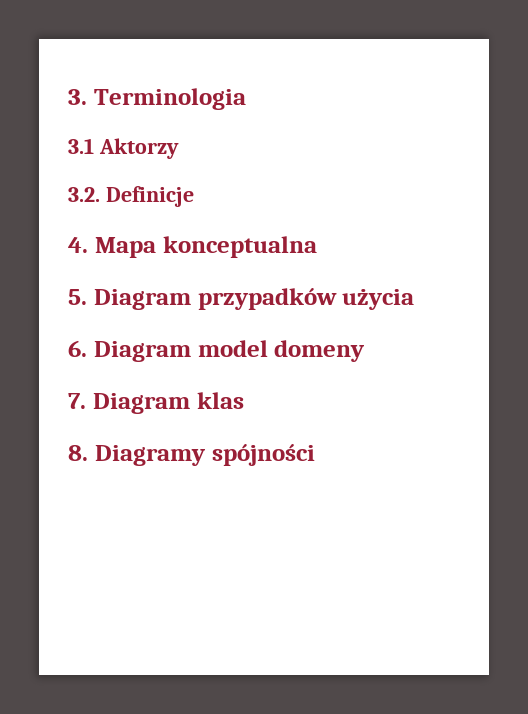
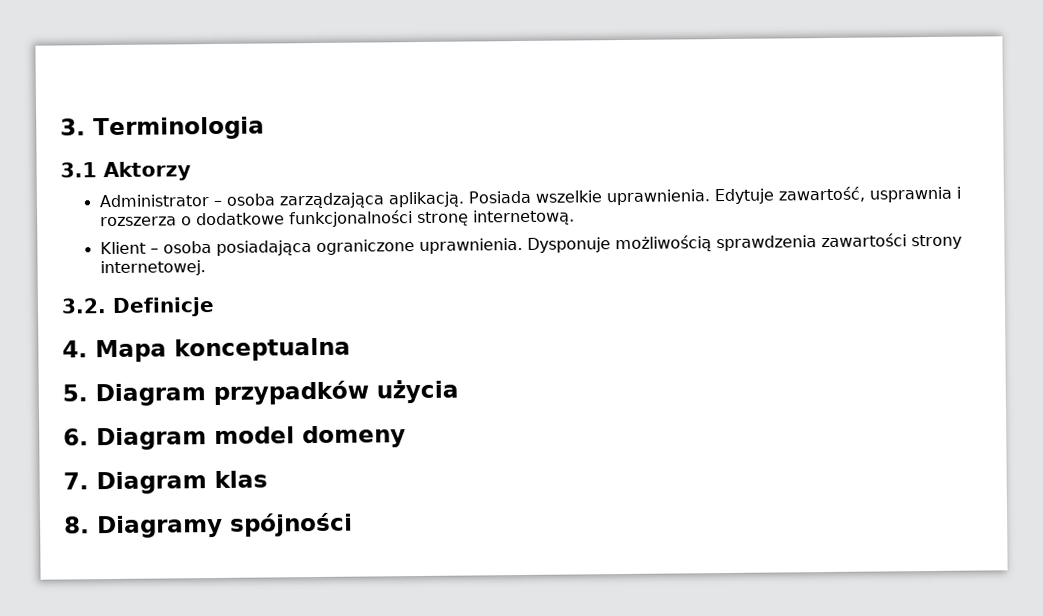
(179, 148) none -> [98,186,961,209] [99,209,575,228] [99,233,962,256] [99,260,206,277] // Administrator – osoba zarządzająca aplikacją. Posiada wszelkie uprawnienia. Edytuje zawartość, usprawnia i rozszerza o dodatkowe funkcjonalności stronę internetową. // Klient – osoba posiadająca ograniczone uprawnienia. Dysponuje możliwością sprawdzenia zawartości strony internetowej.

